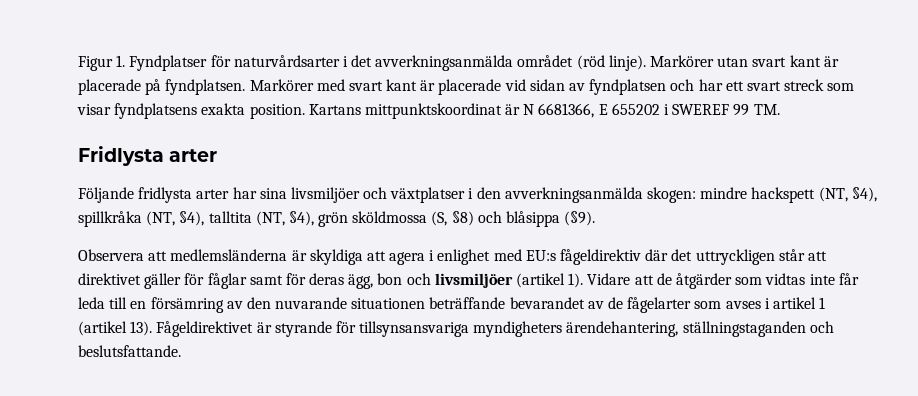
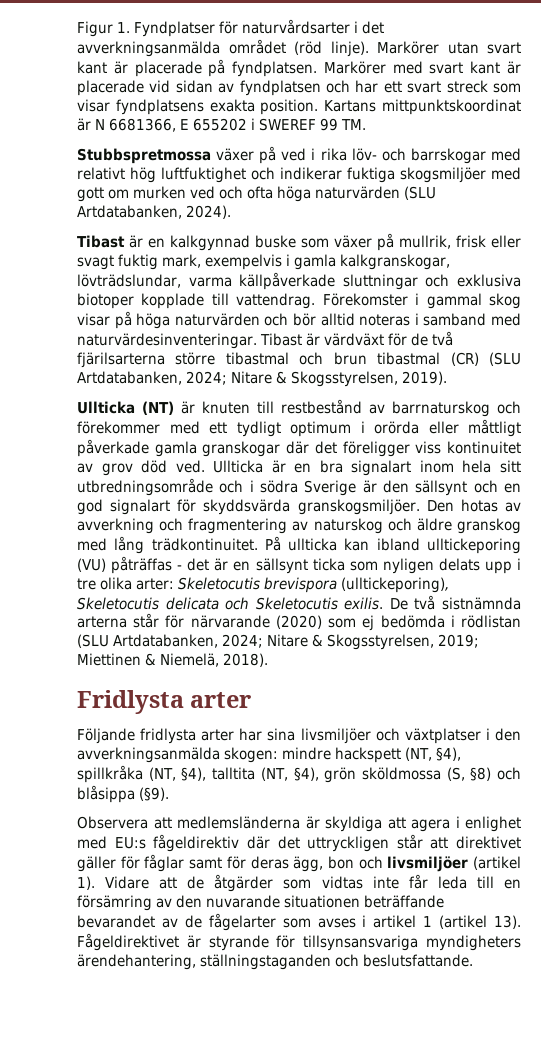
(780, 109) none -> [77,146,521,164] [77,167,521,183] [77,186,437,202] [77,205,232,219] [77,233,521,251] [77,254,451,270] [77,272,521,290] [77,293,522,309] [77,311,522,329] [77,331,454,349] [77,352,522,368] [77,371,448,387] [77,399,521,417] [77,419,521,437] [77,439,521,457] [77,460,521,476] [77,478,521,496] [77,499,521,515] [77,518,521,534] [77,536,521,554] [77,556,521,574] [77,577,450,593] [77,595,521,610] [77,613,521,631] [77,634,480,650] [77,653,269,667] // Stubbspretmossa växer på ved i rika löv- och barrskogar med relativt hög luftfuktighet och indikerar fuktiga skogsmiljöer med gott om murken ved och ofta höga naturvärden (SLU Artdatabanken, 2024). // Tibast är en kalkgynnad buske som växer på mullrik, frisk eller svagt fuktig mark, exempelvis i gamla kalkgranskogar, lövträdslundar, varma källpåverkade sluttningar och exklusiva biotoper kopplade till vattendrag. Förekomster i gammal skog visar på höga naturvärden och bör alltid noteras i samband med naturvärdesinventeringar. Tibast är värdväxt för de två fjärilsarterna större tibastmal och brun tibastmal (CR) (SLU Artdatabanken, 2024; Nitare & Skogsstyrelsen, 2019). // Ullticka (NT) är knuten till restbestånd av barrnaturskog och förekommer med ett tydligt optimum i orörda eller måttligt påverkade gamla granskogar där det föreligger viss kontinuitet av grov död ved. Ullticka är en bra signalart inom hela sitt utbredningsområde och i södra Sverige är den sällsynt och en god signalart för skyddsvärda granskogsmiljöer. Den hotas av avverkning och fragmentering av naturskog och äldre granskog med lång trädkontinuitet. På ullticka kan ibland ulltickeporing (VU) påträffas - det är en sällsynt ticka som nyligen delats upp i tre olika arter: Skeletocutis brevispora (ulltickeporing), Skeletocutis delicata och Skeletocutis exilis. De två sistnämnda arterna står för närvarande (2020) som ej bedömda i rödlistan (SLU Artdatabanken, 2024; Nitare & Skogsstyrelsen, 2019; Miettinen & Niemelä, 2018).

